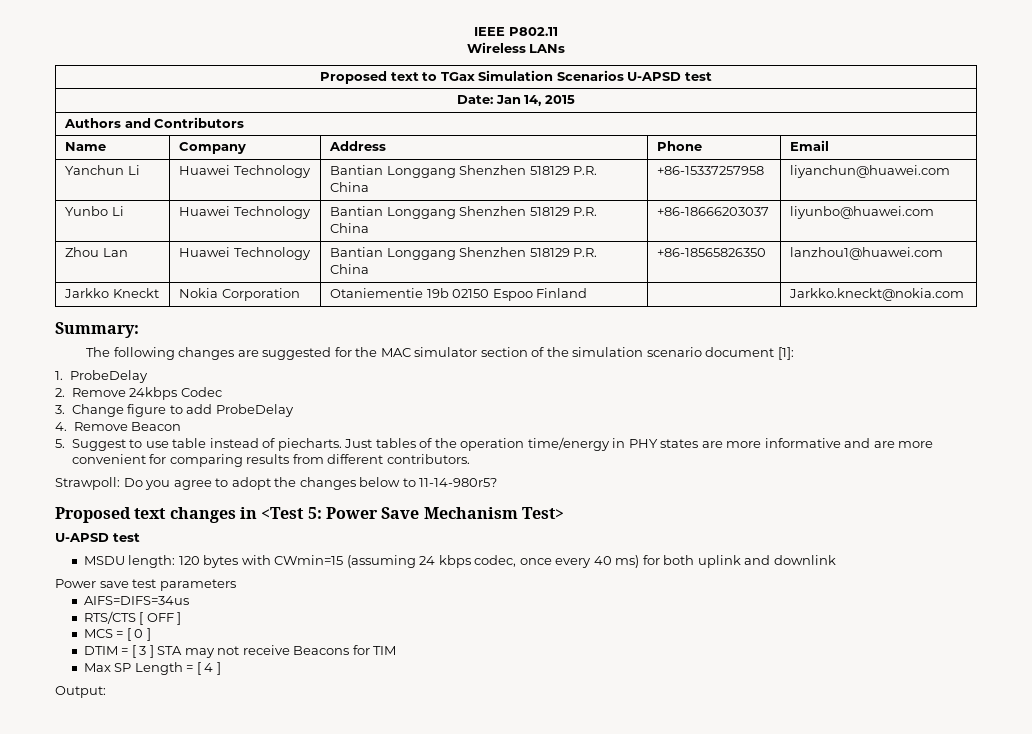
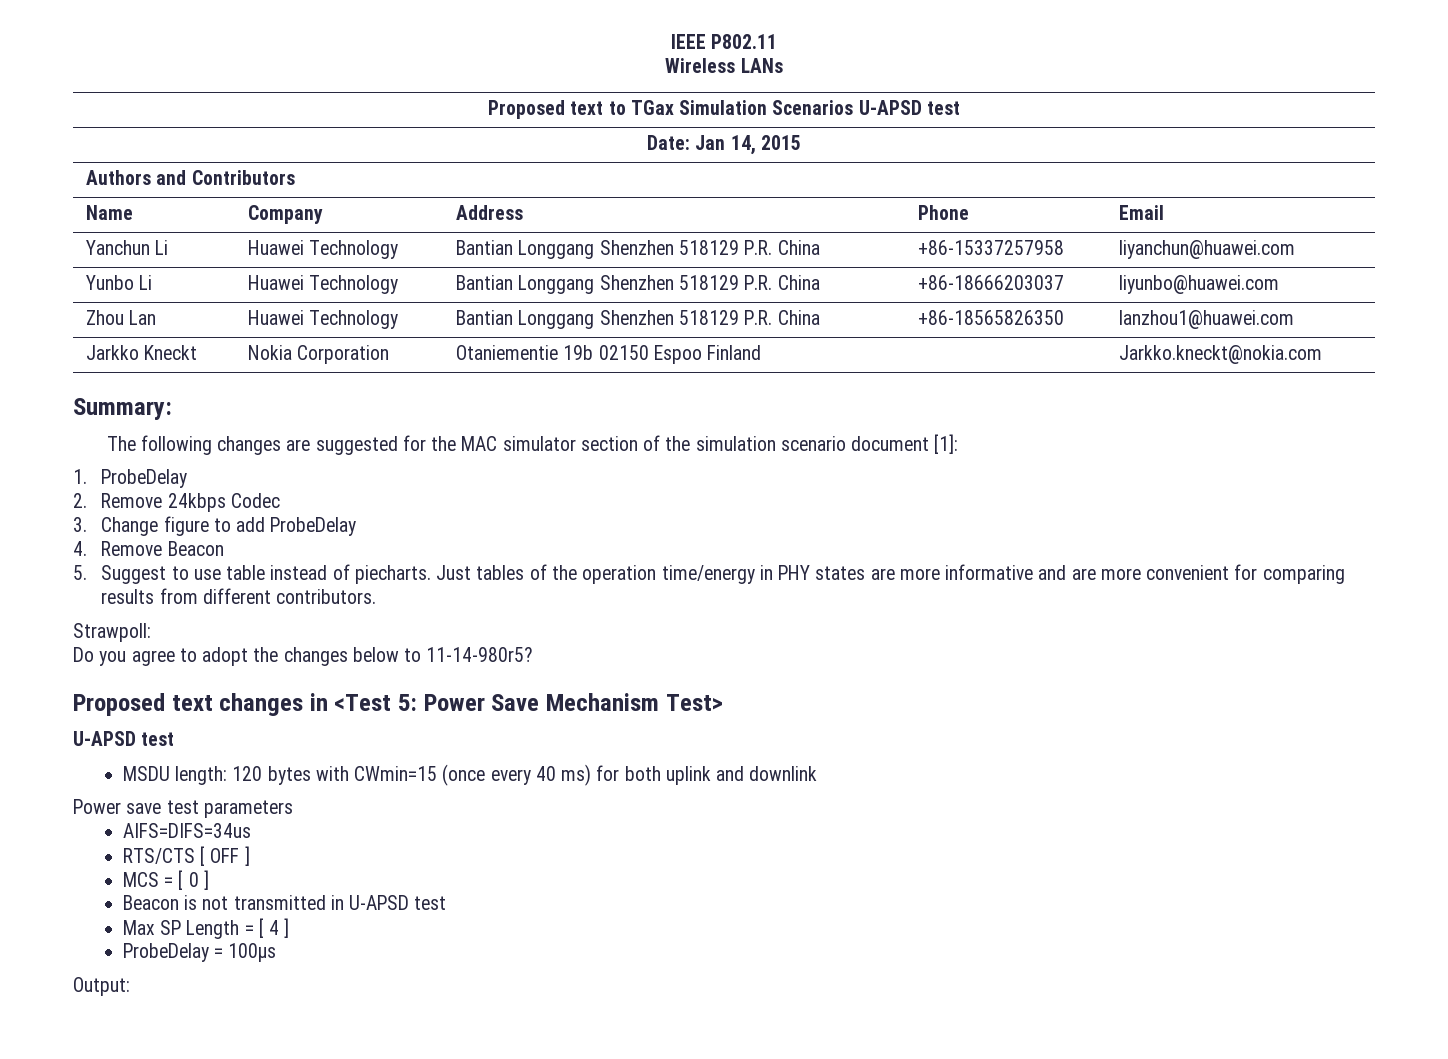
(120, 483) none -> (151, 632) //
[346,555,552,568] (assuming 24 kbps codec, once -> [442,764,486,786] (once
[83,645,397,658] DTIM = [ 3 ] STA may not receive Beacons for TIM -> [122,895,447,910] Beacon is not transmitted in U-APSD test
(221, 668) none -> [122,943,277,962] // ProbeDelay = 100µs

